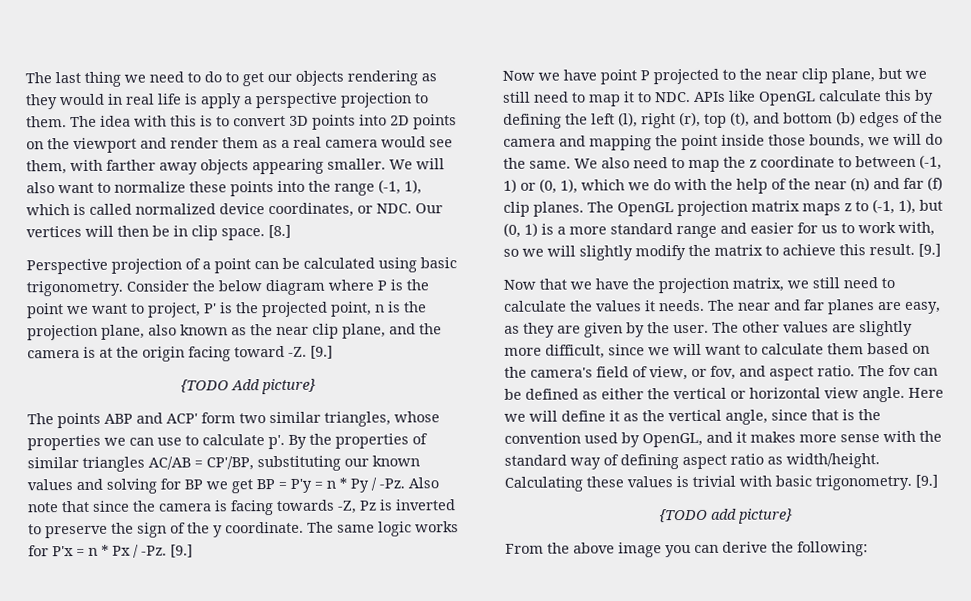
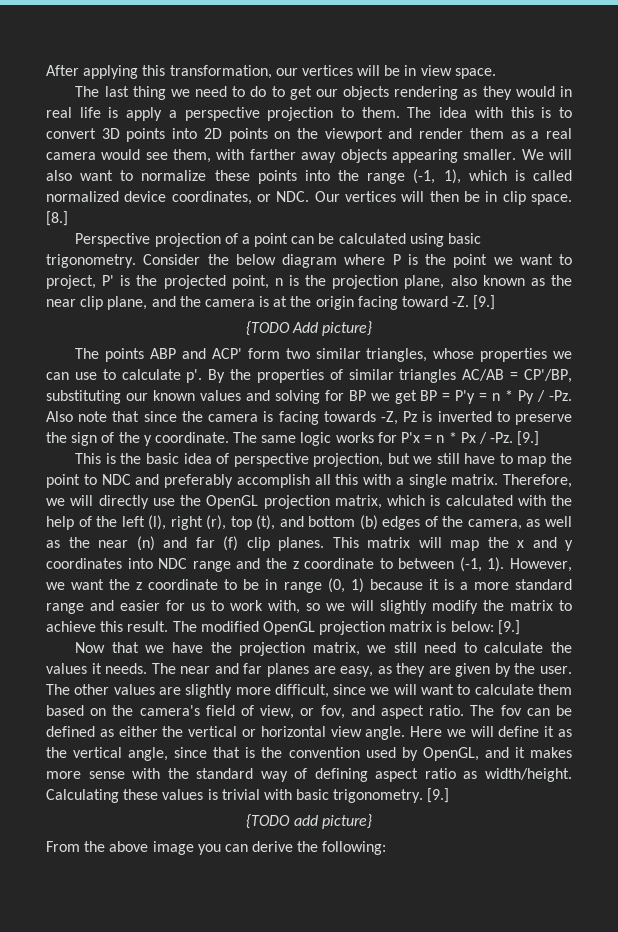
(25, 78) none -> [46,65,496,79] After applying this transformation, our vertices will be in view space. //
[502,68,875,85] Now we have point P projected to the near clip plane, -> [75,453,384,467] This is the basic idea of perspective projection,
[533,89,934,107] [503,113,562,129] need to map it to NDC. APIs like OpenGL calculate this by defining -> [464,453,573,467] [46,474,572,488] [46,495,572,509] [46,516,92,530] have to map the point to NDC and preferably accomplish all this with a single matrix. Therefore, we will directly use the OpenGL projection matrix, which is calculated with the help of
[503,133,943,151] [503,154,942,173] [503,178,787,194] camera and mapping the point inside those bounds, we will do the same. We also need to map the z coordinate to between (-1, 1) or (0, 1), which we do with the help of -> [467,516,572,530] [46,540,60,548] camera, as well as
[587,198,943,217] [503,222,538,238] The OpenGL projection matrix maps z to (-1, 1), but (0, 1) -> [332,537,573,551] [46,557,572,572] [46,578,439,593] This matrix will map the x and y coordinates into NDC range and the z coordinate to between (-1, 1). However, we want the z coordinate to be in range (0, 1) because it
(915, 249) none -> [172,621,494,635] The modified OpenGL projection matrix is below:

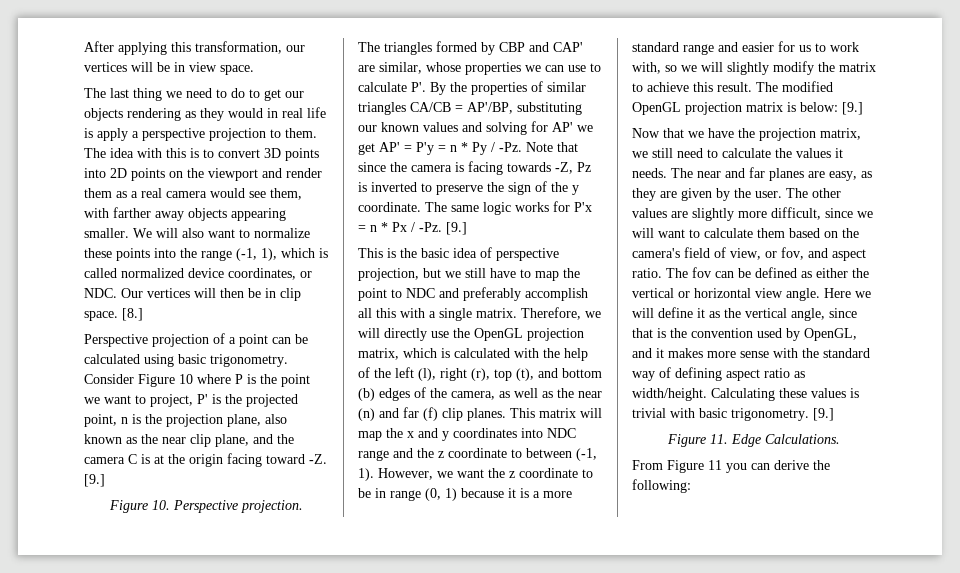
[207,254,337,268] the below diagram -> [138,374,193,387] Figure 10
(255, 303) none -> [128,454,137,464] C
[245,321,373,336] [75,348,428,362] {TODO Add picture} // The points ABP and ACP' form two similar triangles, -> [108,500,303,513] [358,41,583,55] [358,62,422,74] Figure 10. Perspective projection. // The triangles formed by CBP and CAP' are similar,
[186,369,203,383] p'. -> [411,82,426,92] P'.
[462,369,573,383] AC/AB = CP'/BP, -> [410,102,513,114] CA/CB = AP'/BP,
[348,390,366,401] BP -> [552,122,573,132] AP'
[420,390,438,401] BP -> [379,142,400,152] AP'
[46,411,108,422] Also note -> [526,142,553,152] Note
[246,814,372,829] [46,841,194,855] {TODO add picture} // From the above image -> [667,434,840,447] [632,460,722,473] Figure 11. Edge Calculations. // From Figure 11

